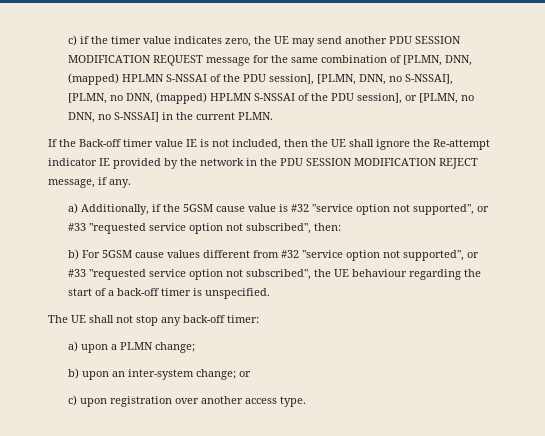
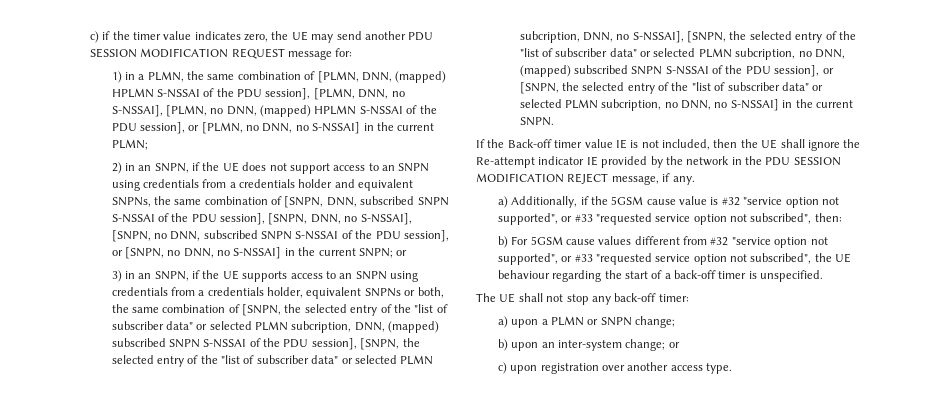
[252,55,269,63] for -> [335,48,353,57] [111,71,184,83] for: // 1) in a PLMN,
[237,112,273,120] PLMN. -> [111,139,148,150] [111,162,430,174] [111,179,414,191] [111,196,449,208] [111,213,412,225] [111,230,449,242] [111,247,408,259] [111,270,419,282] [111,287,444,299] [111,304,448,316] [111,321,440,333] [111,338,420,350] [111,355,434,367] [519,31,856,43] [519,48,845,60] [519,65,834,77] [519,82,824,94] [519,99,853,111] [519,117,554,126] PLMN; // 2) in an SNPN, if the UE does not support access to an SNPN using credentials from a credentials holder and equivalent SNPNs, the same combination of [SNPN, DNN, subscribed SNPN S-NSSAI of the PDU session], [SNPN, DNN, no S-NSSAI], [SNPN, no DNN, subscribed SNPN S-NSSAI of the PDU session], or [SNPN, no DNN, no S-NSSAI] in the current SNPN; or // 3) in an SNPN, if the UE supports access to an SNPN using credentials from a credentials holder, equivalent SNPNs or both, the same combination of [SNPN, the selected entry of the "list of subscriber data" or selected PLMN subcription, DNN, (mapped) subscribed SNPN S-NSSAI of the PDU session], [SNPN, the selected entry of the "list of subscriber data" or selected PLMN subcription, DNN, no S-NSSAI], [SNPN, the selected entry of the "list of subscriber data" or selected PLMN subcription, no DNN, (mapped) subscribed SNPN S-NSSAI of the PDU session], or [SNPN, the selected entry of the "list of subscriber data" or selected PLMN subcription, no DNN, no S-NSSAI] in the current SNPN.
(153, 346) none -> [587,317,632,326] or SNPN

